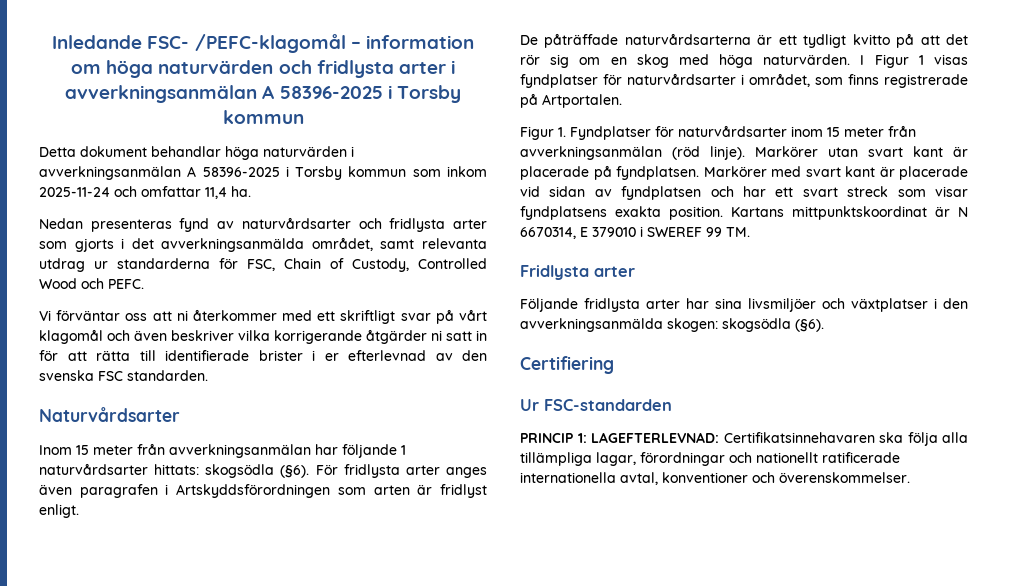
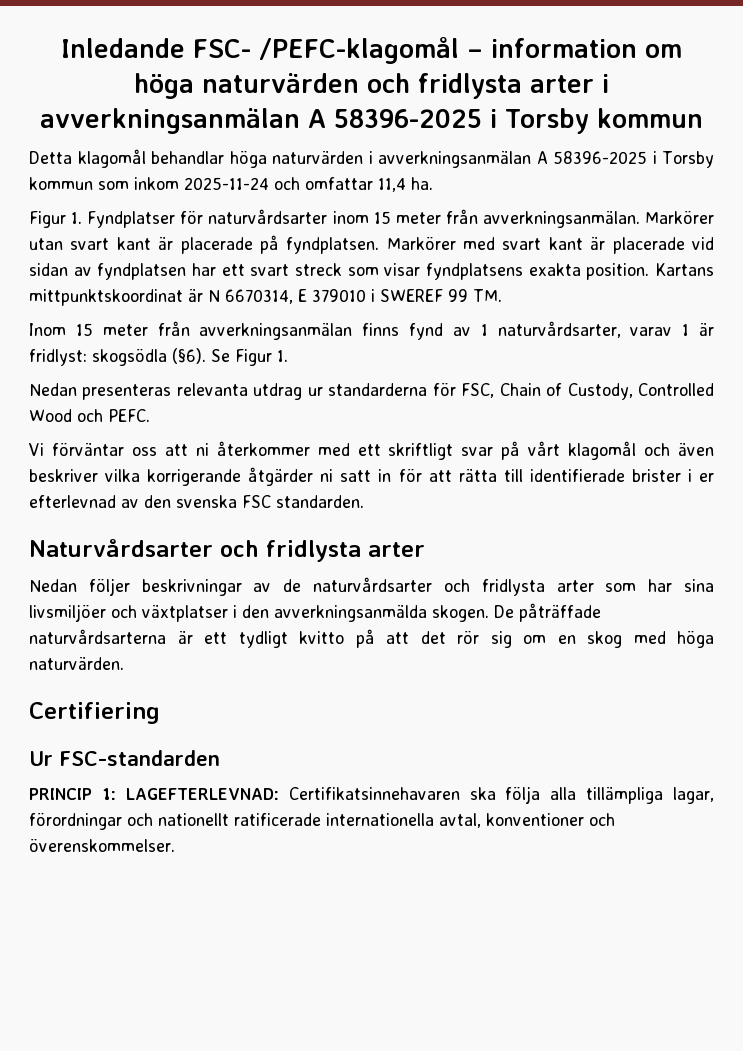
[80,146,147,157] dokument -> [77,149,146,168] klagomål
[39,217,488,232] [39,237,415,252] Nedan presenteras fynd av naturvårdsarter och fridlysta arter som gjorts i det avverkningsanmälda området, samt -> [29,209,715,228] [29,235,714,254] [29,263,714,280] [29,289,502,306] [29,321,715,340] [29,348,288,366] [29,383,172,400] Figur 1. Fyndplatser för naturvårdsarter inom 15 meter från avverkningsanmälan. Markörer utan svart kant är placerade på fyndplatsen. Markörer med svart kant är placerade vid sidan av fyndplatsen har ett svart streck som visar fyndplatsens exakta position. Kartans mittpunktskoordinat är N 6670314, E 379010 i SWEREF 99 TM. // Inom 15 meter från avverkningsanmälan finns fynd av 1 naturvårdsarter, varav 1 är fridlyst: skogsödla (§6). Se Figur 1. // Nedan presenteras
[39,443,406,458] [39,463,488,478] [39,484,488,498] [39,504,79,518] // Inom 15 meter från avverkningsanmälan har följande 1 naturvårdsarter hittats: skogsödla (§6). För fridlysta arter anges även paragrafen i Artskyddsförordningen som arten är fridlyst enligt. // -> [220,540,425,562] [29,577,715,596] [29,604,489,622] och fridlysta arter // Nedan följer beskrivningar av de naturvårdsarter och fridlysta arter som har sina livsmiljöer och växtplatser i den avverkningsanmälda skogen.
[860,54,968,68] [520,73,968,88] [520,93,622,108] [520,125,916,140] [520,146,968,160] [520,165,968,180] [520,186,968,200] [520,206,968,220] [520,226,750,239] [520,265,635,280] [520,298,968,312] [520,318,824,332] I Figur 1 visas fyndplatser för naturvårdsarter i området, som finns registrerade på Artportalen. // Figur 1. Fyndplatser för naturvårdsarter inom 15 meter från avverkningsanmälan (röd linje). Markörer utan svart kant är placerade på fyndplatsen. Markörer med svart kant är placerade vid sidan av fyndplatsen och har ett svart streck som visar fyndplatsens exakta position. Kartans mittpunktskoordinat är N 6670314, E 379010 i SWEREF 99 TM. // Fridlysta arter // Följande fridlysta arter har sina livsmiljöer och växtplatser i den avverkningsanmälda skogen: skogsödla (§6). -> (124, 663) none

